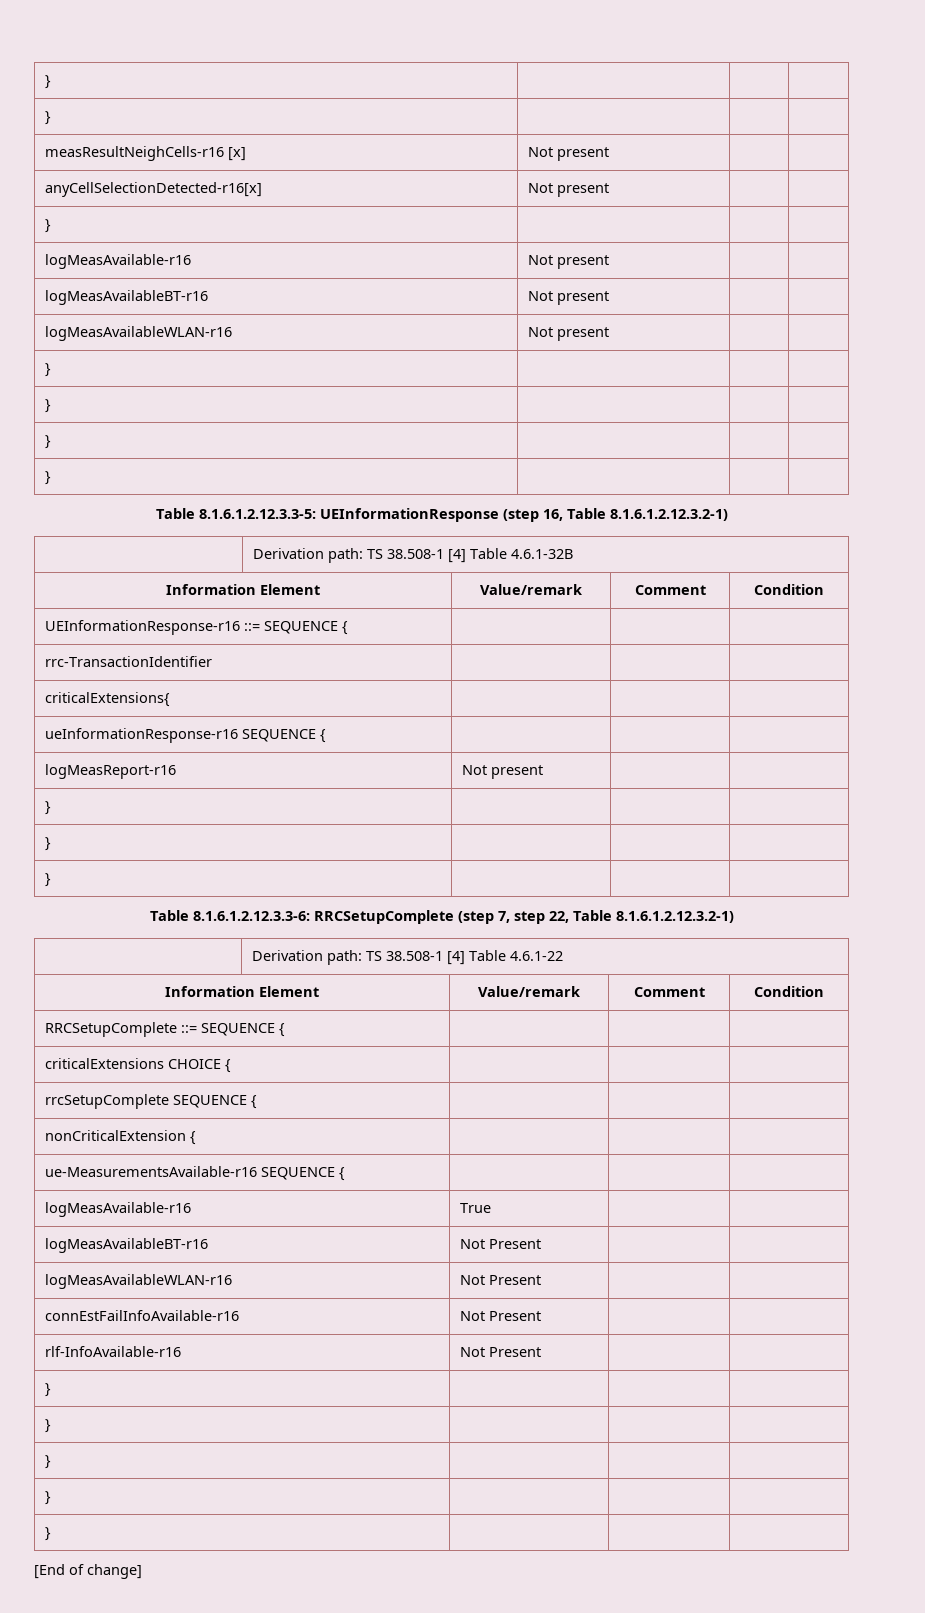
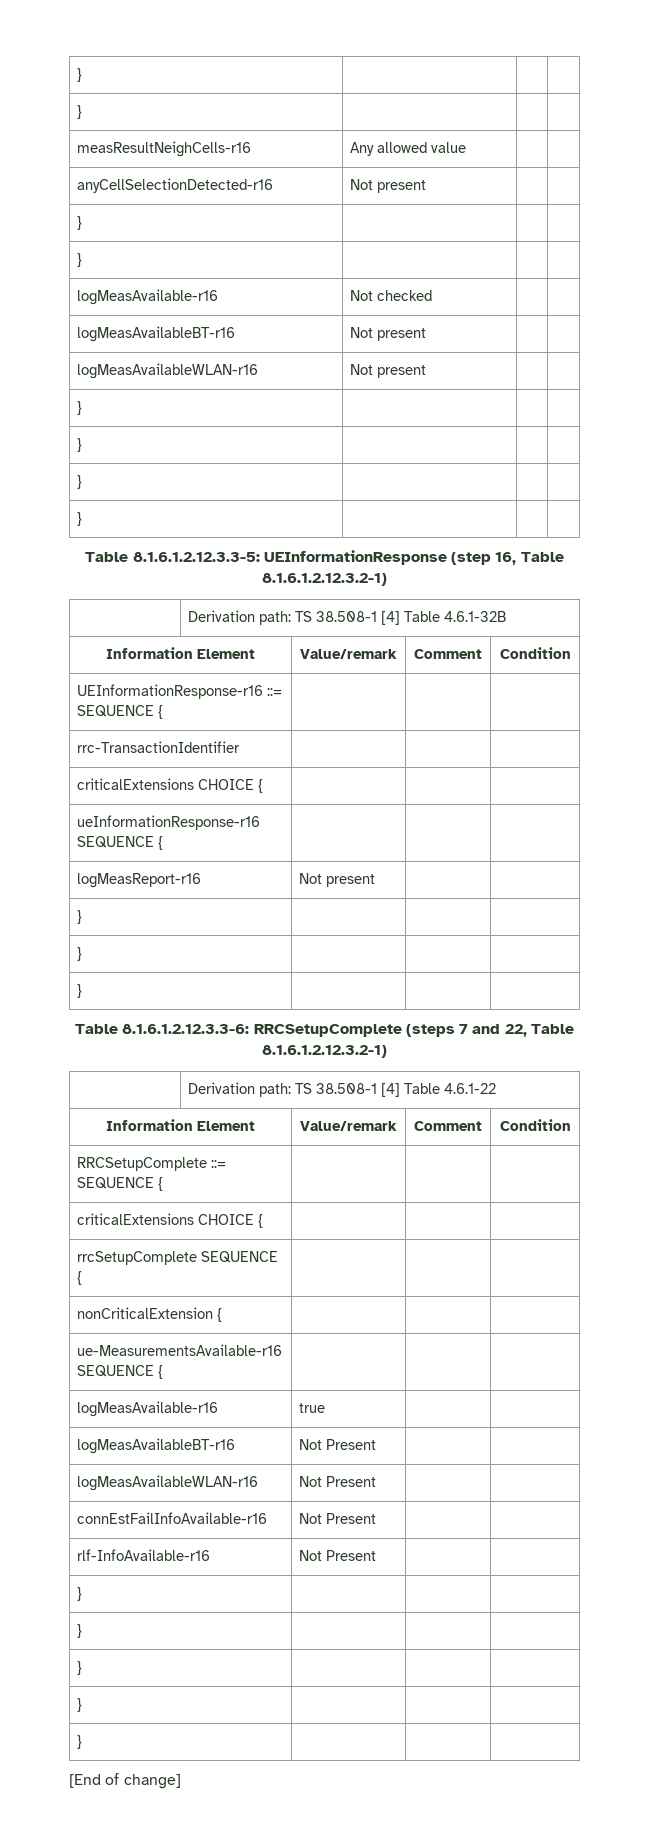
[228,147,247,161] [528,147,610,161] [45,182,263,197] [528,183,610,197] [45,219,52,233] [x] | Not present | | // anyCellSelectionDetected-r16[x] | Not present | | // } | | | -> [350,142,467,156] [77,178,274,193] [350,179,427,193] [77,216,83,230] [77,253,83,267] | Any allowed value | | // anyCellSelectionDetected-r16 | Not present | | // } | | | // } | | |
[557,255,610,269] present -> [377,290,433,301] checked
[45,692,171,707] criticalExtensions{ -> [77,778,264,793] criticalExtensions CHOICE {
[457,911,545,924] (step 7, step -> [405,1024,501,1037] (steps 7 and
[460,1203,492,1213] True -> [299,1403,326,1413] true

